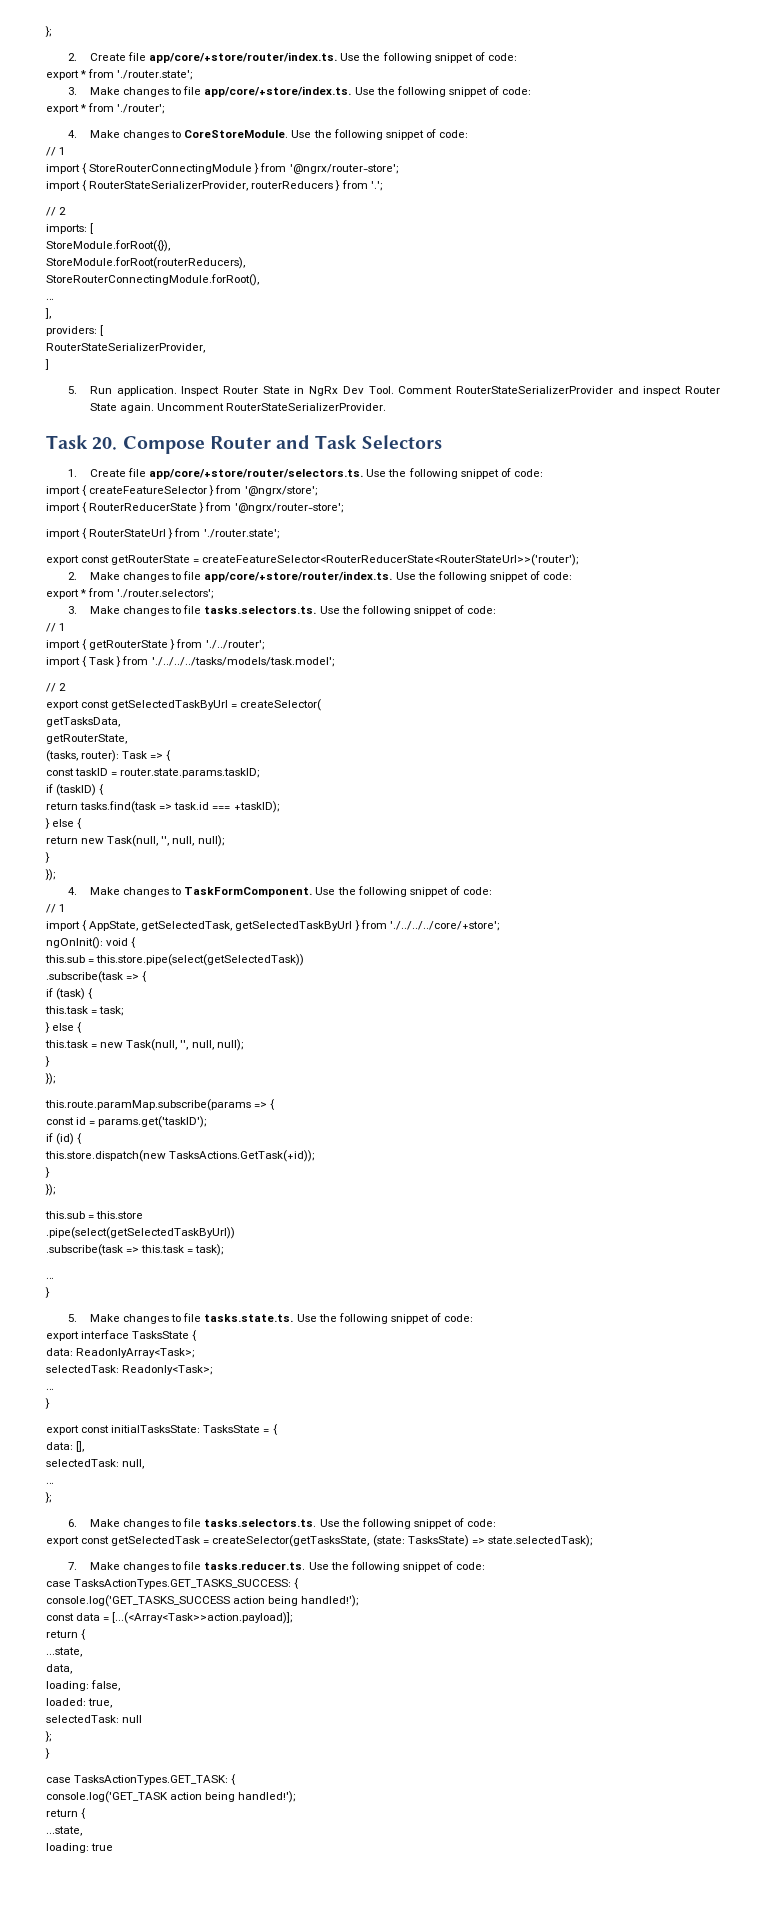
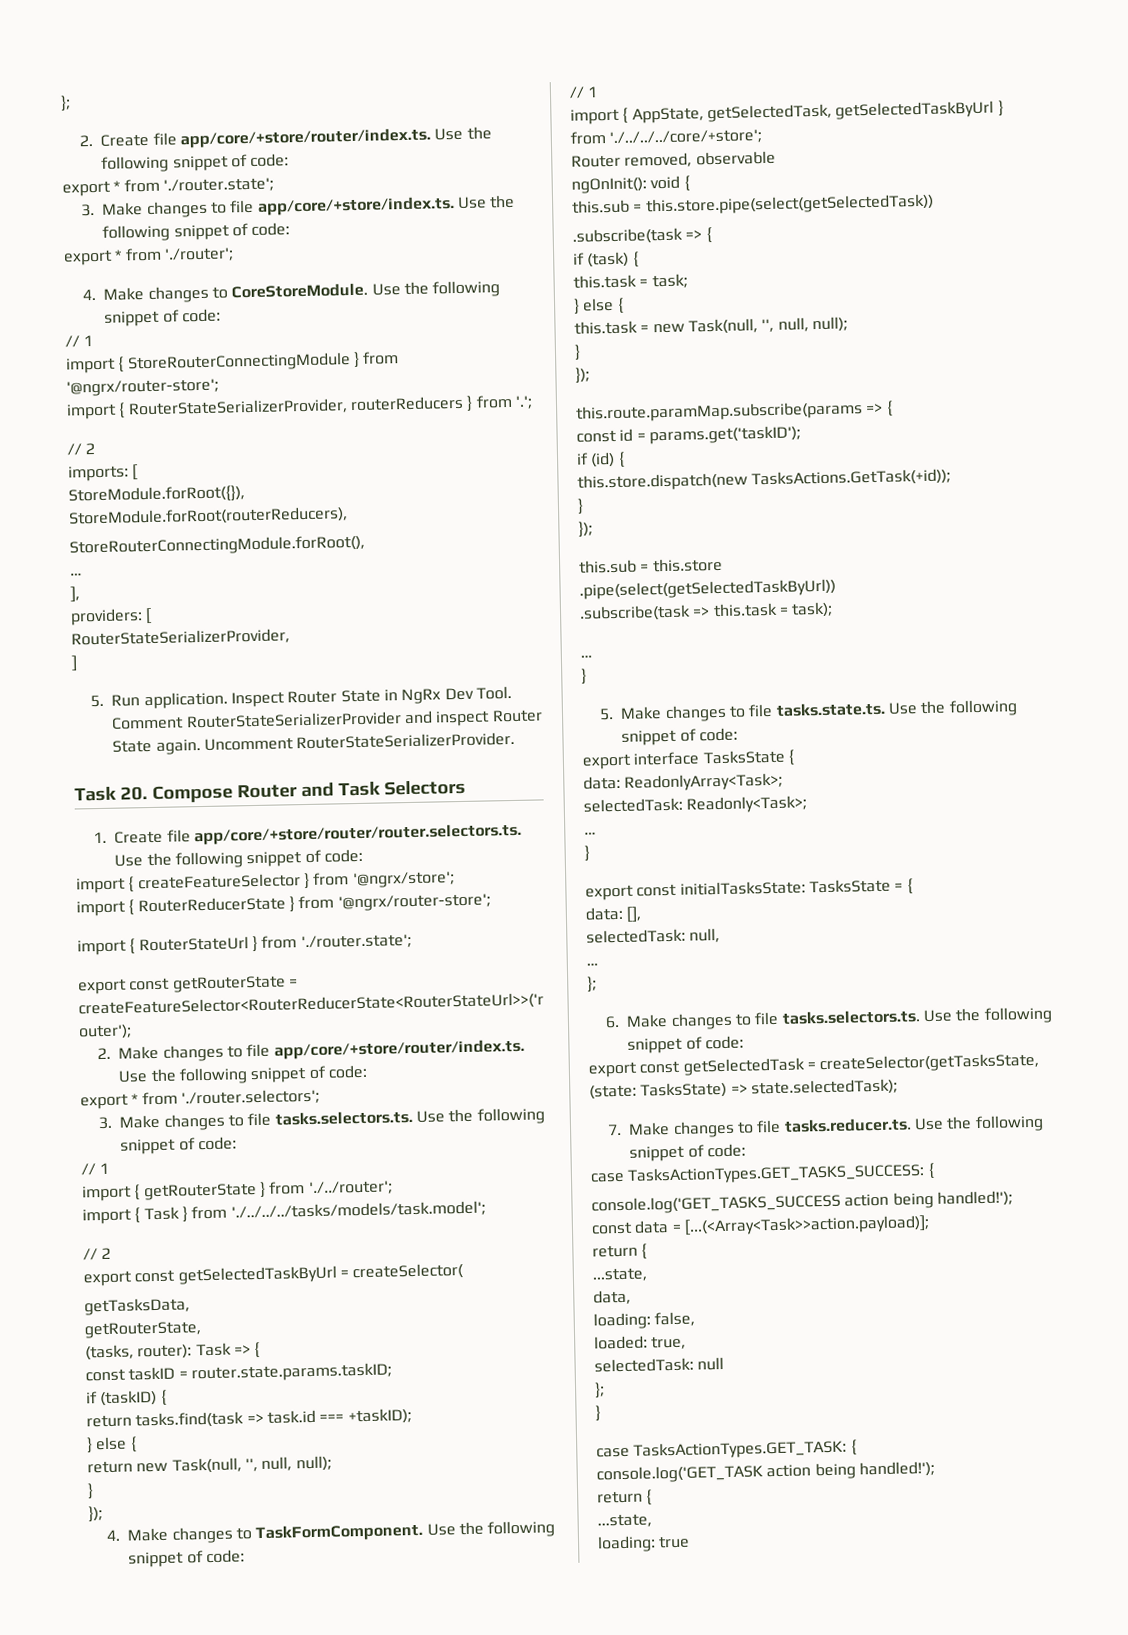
[149,469,364,479] app/core/+store/router/selectors.ts. -> [193,822,522,846] app/core/+store/router/router.selectors.ts.
(499, 926) none -> [571,150,776,168] // Router removed, observable

